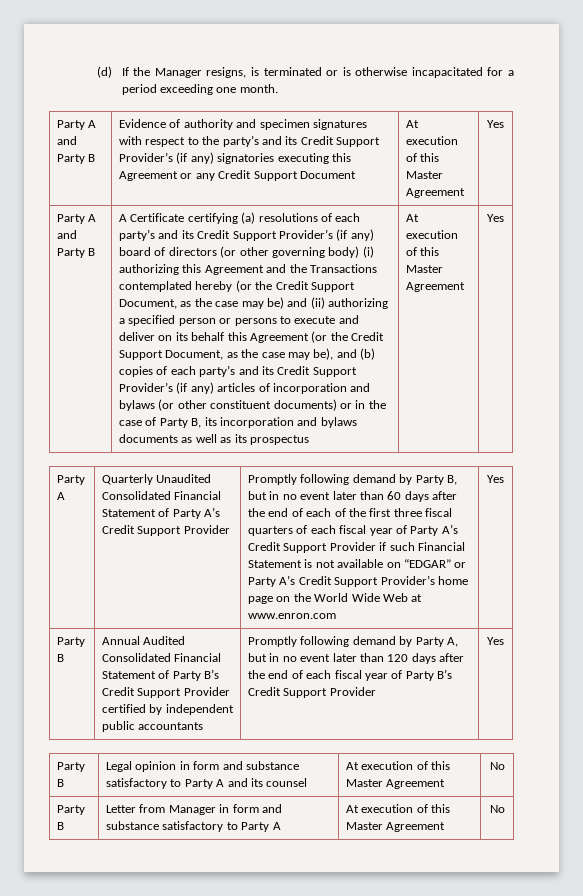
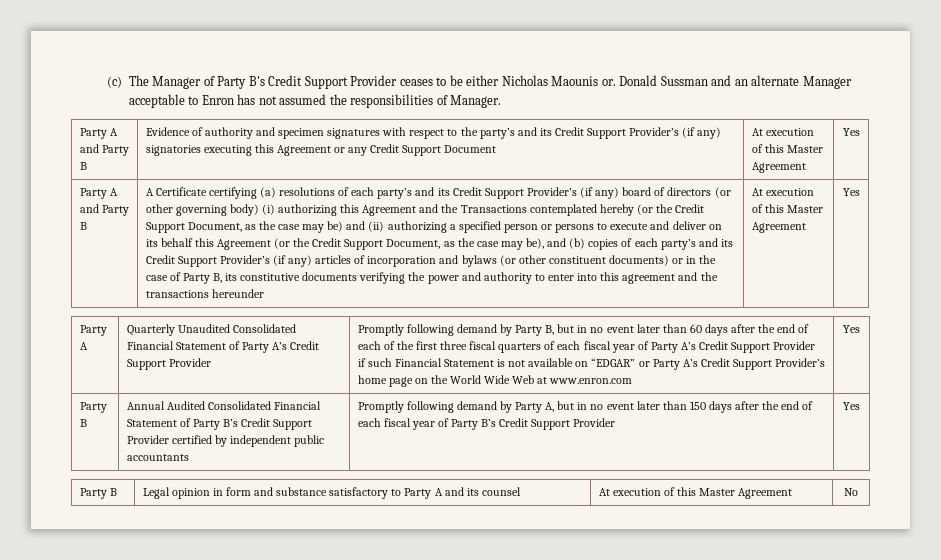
[97,66,514,78] [121,84,278,95] (d) If the Manager resigns, is terminated or is otherwise incapacitated for a period exceeding one month. -> [107,75,852,89] [128,94,502,108] (c) The Manager of Party B's Credit Support Provider ceases to be either Nicholas Maounis or. Donald Sussman and an alternate Manager acceptable to Enron has not assumed the responsibilities of Manager.
[219,417,357,428] [119,434,309,445] incorporation and bylaws documents as well as its prospectus -> [240,272,718,284] [145,289,264,298] constitutive documents verifying the power and authority to enter into this agreement and the transactions hereunder
[387,654,409,662] 120 -> [689,401,706,410] 150
[57,805,86,815] [57,822,65,830] [106,804,282,815] [106,821,281,832] [346,804,451,813] [346,822,446,832] [489,805,505,813] // Party B | Letter from Manager in form and substance satisfactory to Party A | At execution of this Master Agreement | No -> (858, 492) none

